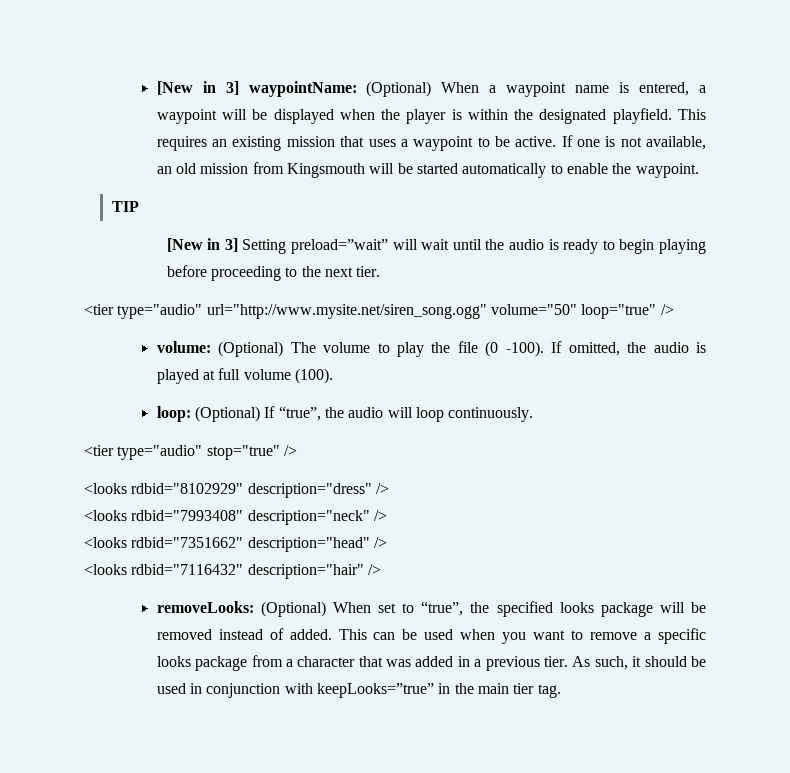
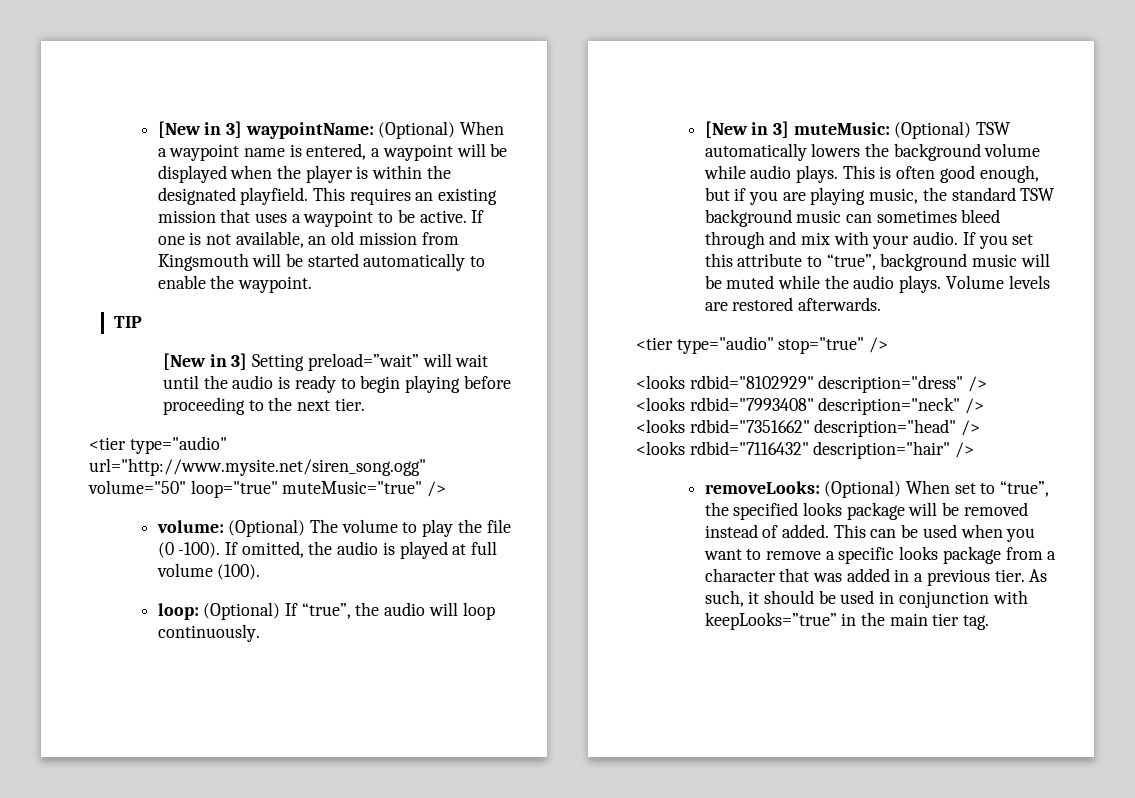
(657, 311) none -> [282,481,423,494] muteMusic="true"
(534, 414) none -> [704,121,1011,139] [704,143,1041,161] [703,165,1039,183] [704,187,1055,205] [704,209,1001,227] [704,231,1034,249] [704,253,1050,271] [704,275,1050,293] [704,297,881,311] // [New in 3] muteMusic: (Optional) TSW automatically lowers the background volume while audio plays. This is often good enough, but if you are playing music, the standard TSW background music can sometimes bleed through and mix with your audio. If you set this attribute to “true”, background music will be muted while the audio plays. Volume levels are restored afterwards.

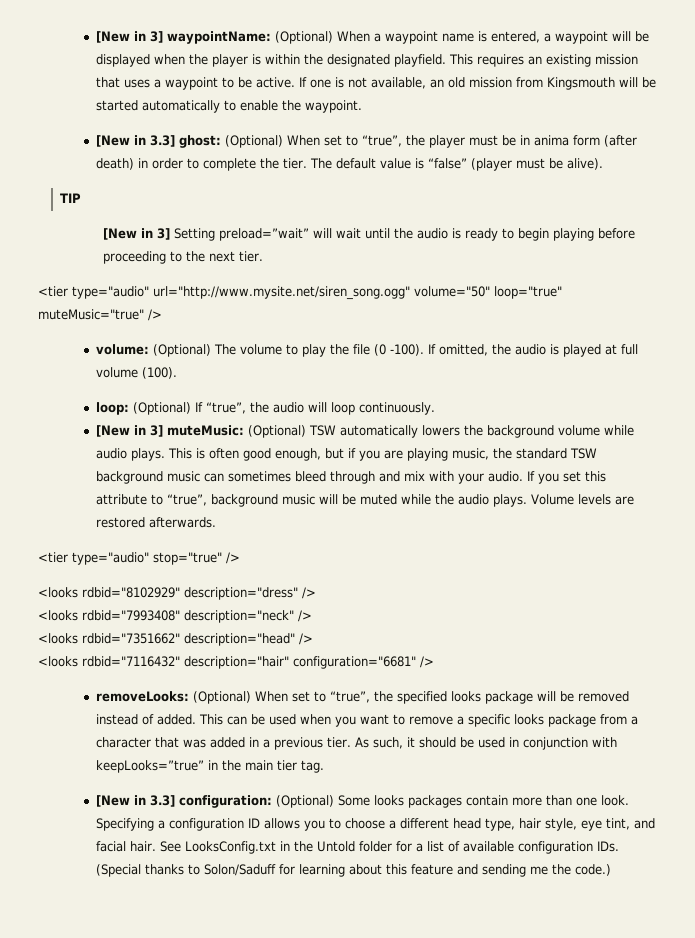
(312, 284) none -> [95,135,637,148] [95,158,603,171] // [New in 3.3] ghost: (Optional) When set to “true”, the player must be in anima form (after death) in order to complete the tier. The default value is “false” (player must be alive).
(951, 450) none -> [293,656,416,669] configuration="6681"
(990, 622) none -> [95,795,629,808] [95,818,655,831] [95,841,619,854] [95,864,611,877] // [New in 3.3] configuration: (Optional) Some looks packages contain more than one look. Specifying a configuration ID allows you to choose a different head type, hair style, eye tint, and facial hair. See LooksConfig.txt in the Untold folder for a list of available configuration IDs. (Special thanks to Solon/Saduff for learning about this feature and sending me the code.)

